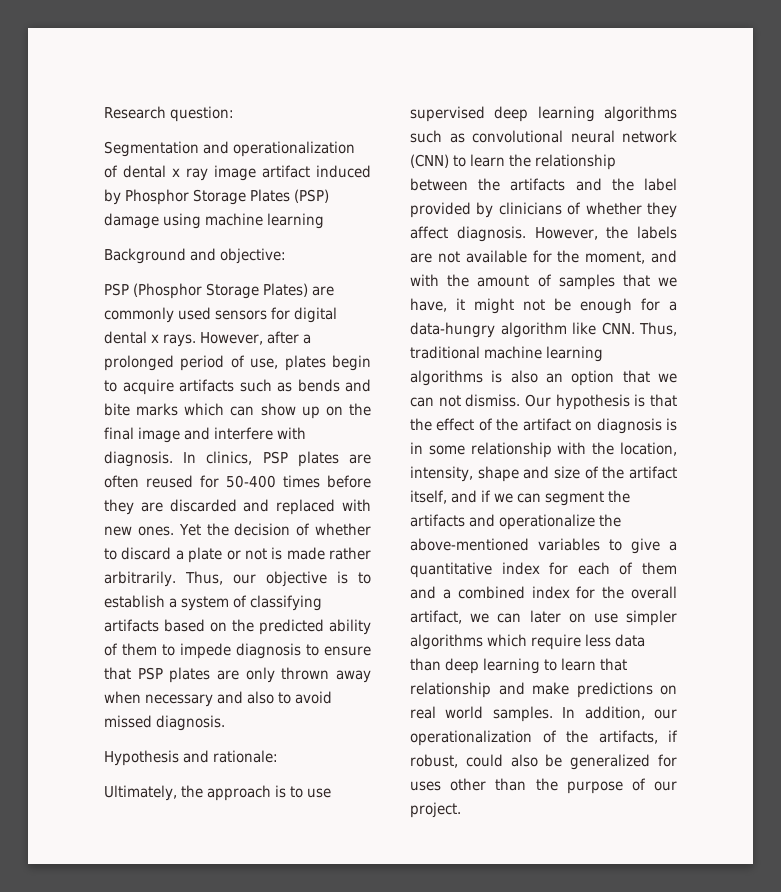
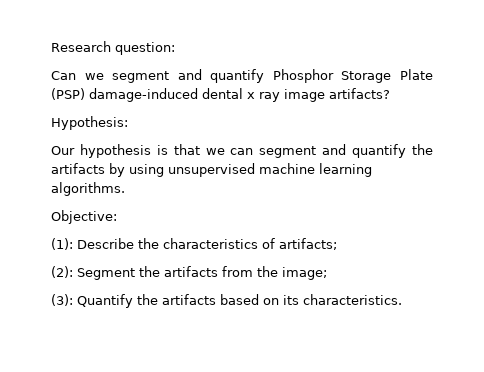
[104,141,356,157] [104,165,371,181] [104,189,330,205] [104,213,325,229] [104,248,287,264] [104,283,335,299] [104,307,338,323] [104,331,312,347] [104,355,371,371] [104,379,371,395] [104,403,371,419] [104,427,307,443] [104,451,371,467] [104,475,371,488] [104,499,371,515] [104,523,371,536] [104,547,371,563] [104,571,371,587] [104,595,323,611] [104,619,371,635] [104,643,371,659] [104,667,371,683] [104,691,333,707] [104,715,226,731] [104,750,279,766] [104,785,332,801] [410,106,677,122] [410,130,677,143] [410,154,617,170] [410,178,677,191] [410,202,677,218] [410,226,677,242] [410,250,677,264] [410,274,677,290] [410,298,677,314] [410,322,677,338] [410,346,604,362] [410,370,677,386] [410,394,677,410] [410,418,677,434] [410,442,677,458] [410,466,677,482] [410,490,631,506] [410,514,622,530] [410,538,677,554] [410,562,677,578] [410,586,677,599] [410,610,677,626] [410,634,646,650] [410,658,628,674] [410,682,677,698] [410,706,677,722] [410,730,678,746] [410,754,677,770] [410,778,677,794] [410,802,461,818] Segmentation and operationalization of dental x ray image artifact induced by Phosphor Storage Plates (PSP) damage using machine learning // Background and objective: // PSP (Phosphor Storage Plates) are commonly used sensors for digital dental x rays. However, after a prolonged period of use, plates begin to acquire artifacts such as bends and bite marks which can show up on the final image and interfere with diagnosis. In clinics, PSP plates are often reused for 50-400 times before they are discarded and replaced with new ones. Yet the decision of whether to discard a plate or not is made rather arbitrarily. Thus, our objective is to establish a system of classifying artifacts based on the predicted ability of them to impede diagnosis to ensure that PSP plates are only thrown away when necessary and also to avoid missed diagnosis. // Hypothesis and rationale: // Ultimately, the approach is to use supervised deep learning algorithms such as convolutional neural network (CNN) to learn the relationship between the artifacts and the label provided by clinicians of whether they affect diagnosis. However, the labels are not available for the moment, and with the amount of samples that we have, it might not be enough for a data-hungry algorithm like CNN. Thus, traditional machine learning algorithms is also an option that we can not dismiss. Our hypothesis is that the effect of the artifact on diagnosis is in some relationship with the location, intensity, shape and size of the artifact itself, and if we can segment the artifacts and operationalize the above-mentioned variables to give a quantitative index for each of them and a combined index for the overall artifact, we can later on use simpler algorithms which require less data than deep learning to learn that relationship and make predictions on real world samples. In addition, our operationalization of the artifacts, if robust, could also be generalized for uses other than the purpose of our project. -> [51,69,433,83] [51,88,390,102] [51,116,128,130] [51,144,434,158] [51,163,372,177] [51,182,125,196] [51,210,117,224] [51,238,337,250] [51,266,327,280] [51,294,402,308] Can we segment and quantify Phosphor Storage Plate (PSP) damage-induced dental x ray image artifacts? // Hypothesis: // Our hypothesis is that we can segment and quantify the artifacts by using unsupervised machine learning algorithms. // Objective: // (1): Describe the characteristics of artifacts; // (2): Segment the artifacts from the image; // (3): Quantify the artifacts based on its characteristics.

